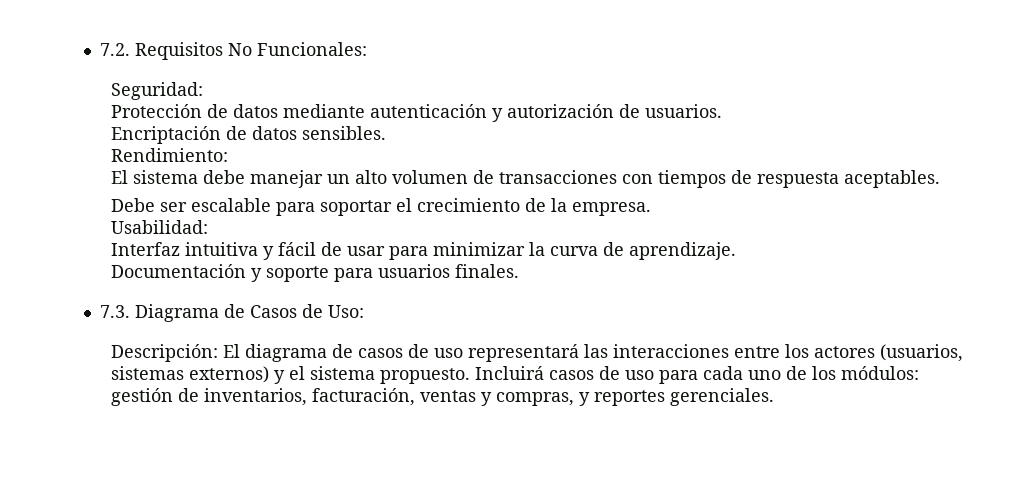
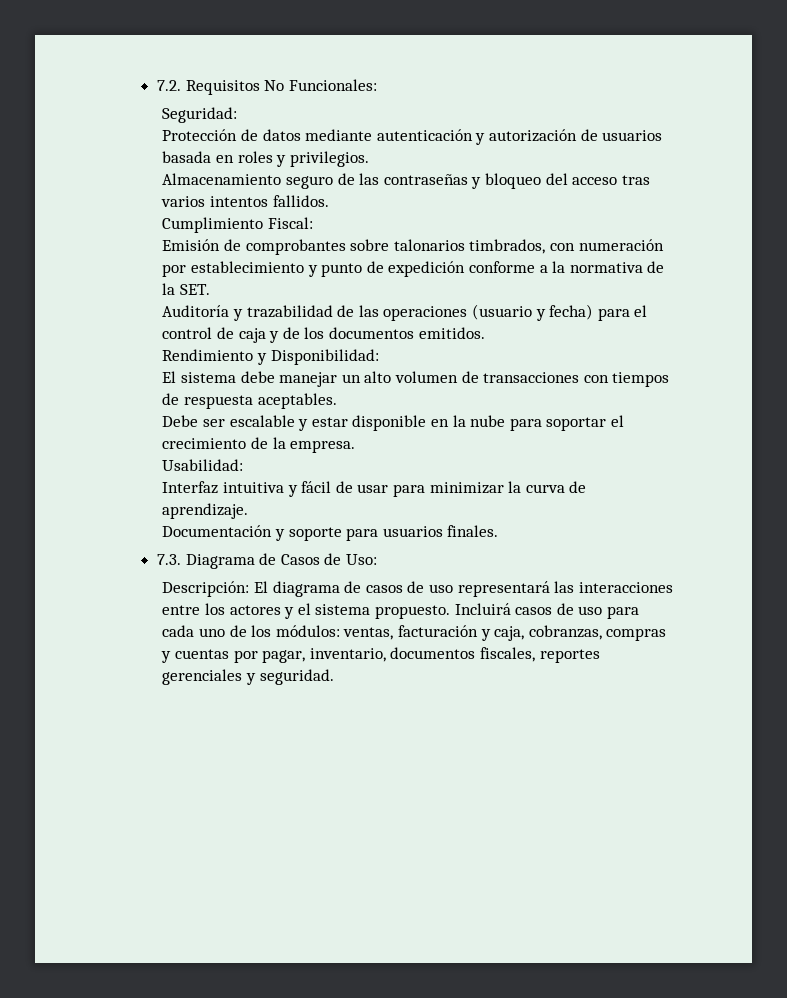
[645,104,723,118] [111,126,387,144] [111,148,229,162] usuarios. // Encriptación de datos sensibles. // Rendimiento: -> [602,130,663,141] [162,151,369,167] [162,173,650,189] [161,195,329,207] [162,217,314,233] [162,239,664,255] [162,261,665,277] [162,283,211,295] [162,304,648,321] [162,327,485,343] [162,349,379,365] usuarios basada en roles y privilegios. // Almacenamiento seguro de las contraseñas y bloqueo del acceso tras varios intentos fallidos. // Cumplimiento Fiscal: // Emisión de comprobantes sobre talonarios timbrados, con numeración por establecimiento y punto de expedición conforme a la normativa de la SET. // Auditoría y trazabilidad de las operaciones (usuario y fecha) para el control de caja y de los documentos emitidos. // Rendimiento y Disponibilidad:
(272, 205) none -> [298,415,506,431] y estar disponible en la nube
[880,344,964,362] [111,366,270,383] (usuarios, sistemas externos) -> (281, 610) none
[111,388,775,406] gestión de inventarios, facturación, ventas y compras, y reportes gerenciales. -> [343,625,667,641] [161,647,600,663] [162,669,334,685] ventas, facturación y caja, cobranzas, compras y cuentas por pagar, inventario, documentos fiscales, reportes gerenciales y seguridad.

